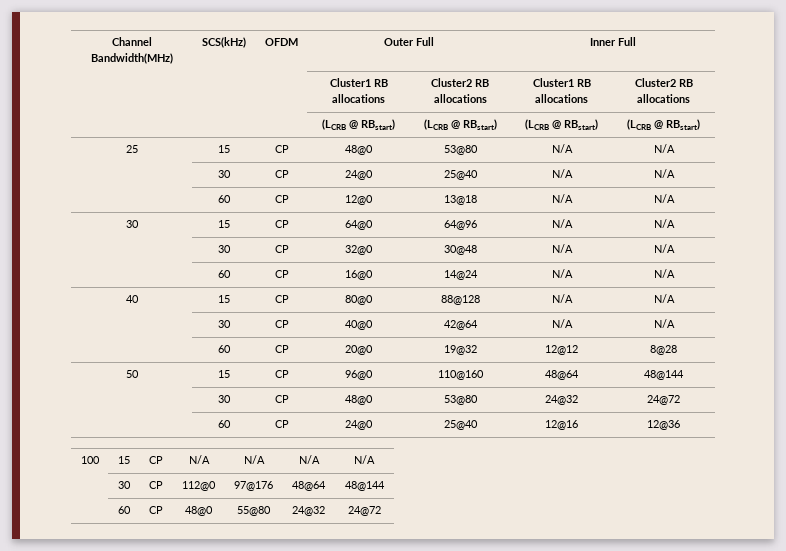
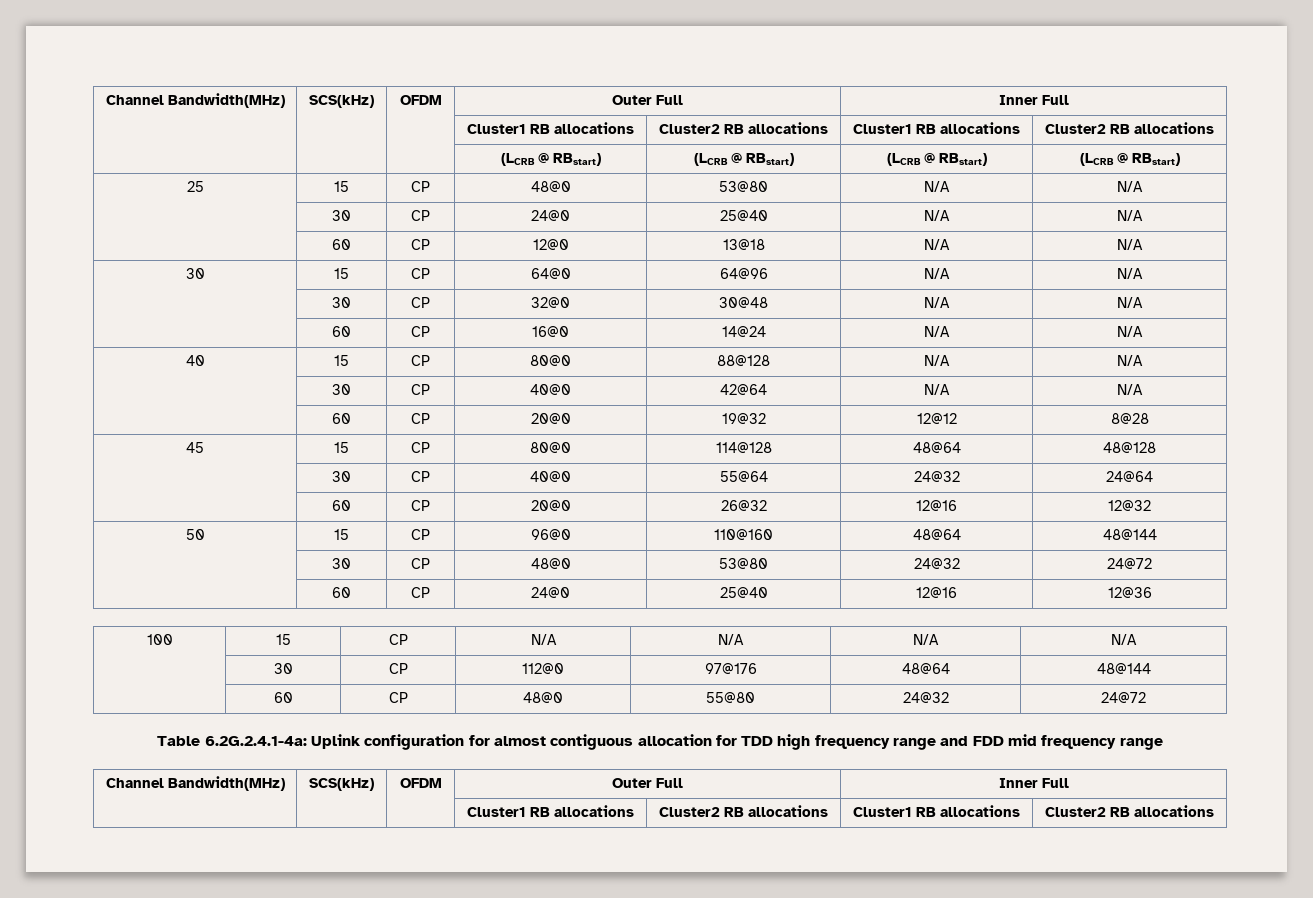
(677, 350) none -> [186,442,204,453] [334,442,349,453] [411,442,430,453] [530,442,571,453] [715,442,772,453] [912,442,961,453] [1103,442,1156,453] [332,471,351,482] [411,471,430,482] [530,471,571,482] [719,471,768,482] [913,471,960,482] [1106,471,1153,482] [332,500,351,511] [411,500,430,511] [530,500,571,511] [720,500,767,511] [916,500,957,511] [1108,500,1151,511] // 45 | 15 | CP | 80@0 | 114@128 | 48@64 | 48@128 // | 30 | CP | 40@0 | 55@64 | 24@32 | 24@64 // | 60 | CP | 20@0 | 26@32 | 12@16 | 12@32
(381, 511) none -> [157,734,1163,750] [105,776,285,791] [309,778,374,791] [399,778,442,788] [612,778,683,788] [998,778,1069,788] [467,805,634,817] [659,805,828,817] [853,805,1020,817] [1045,805,1214,817] // Table 6.2G.2.4.1-4a: Uplink configuration for almost contiguous allocation for TDD high frequency range and FDD mid frequency range // Channel Bandwidth(MHz) | SCS(kHz) | OFDM | Outer Full | Inner Full // | | | Cluster1 RB allocations | Cluster2 RB allocations | Cluster1 RB allocations | Cluster2 RB allocations

